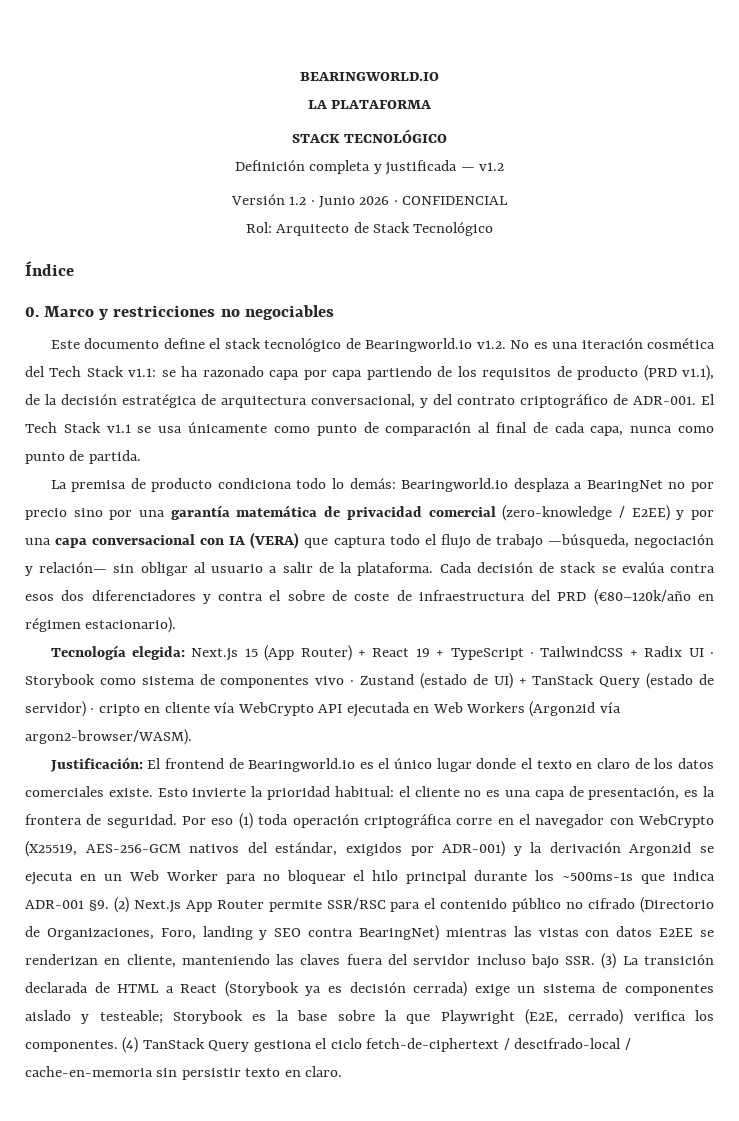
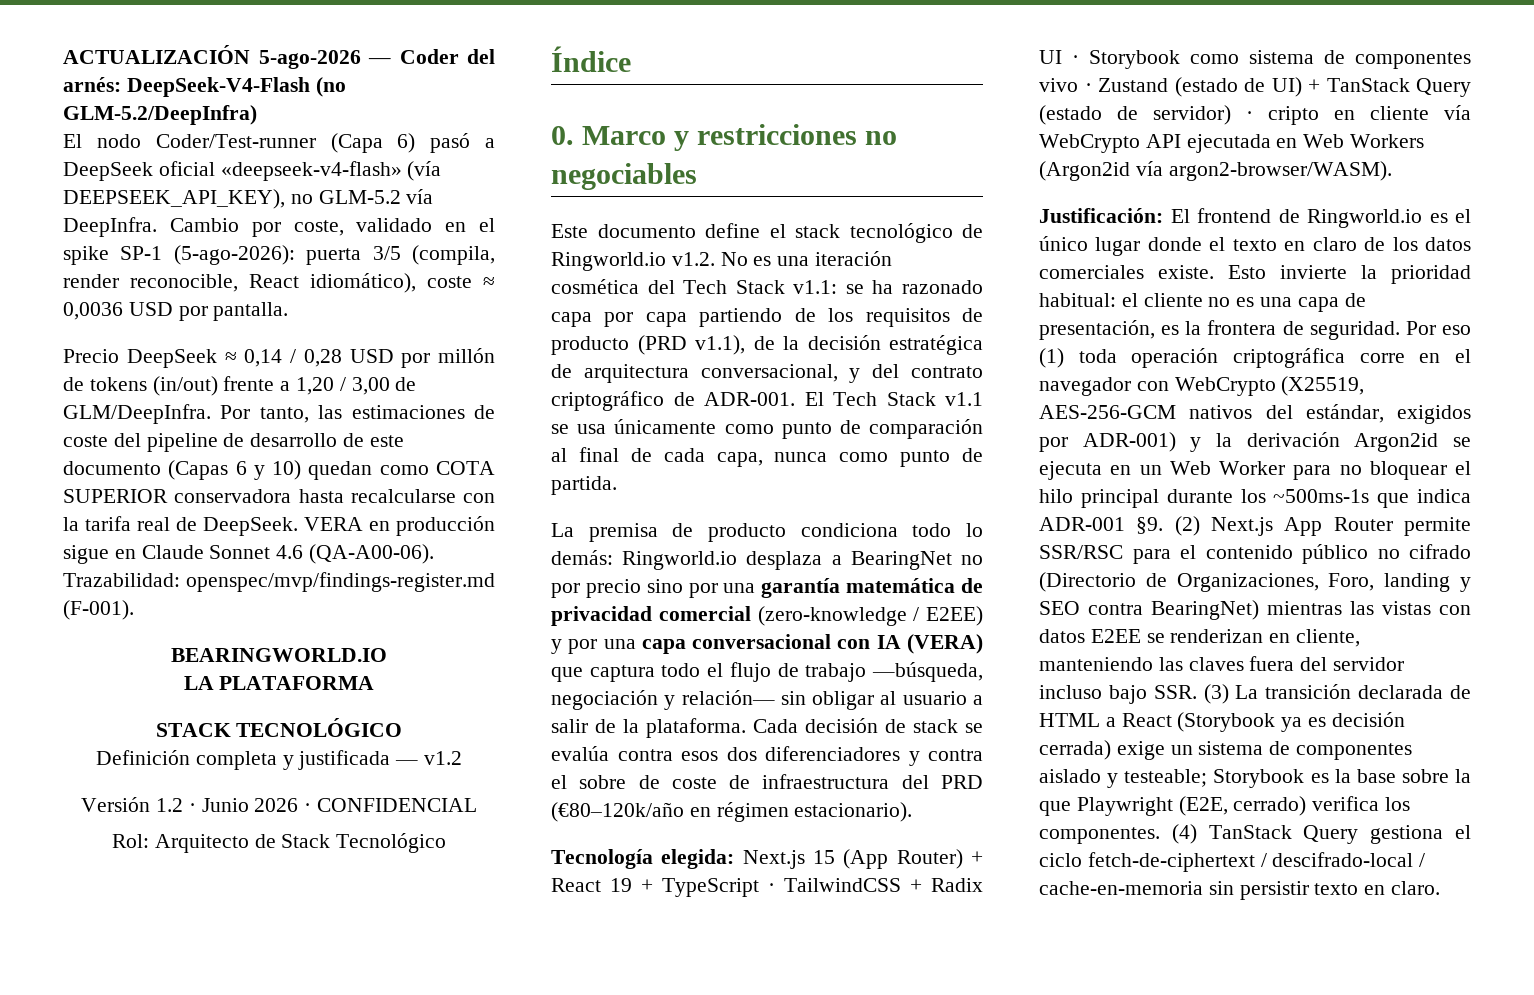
(300, 76) none -> [63,45,495,69] [63,77,346,97] [63,105,257,125] [63,133,495,153] [63,161,442,181] [63,189,434,209] [63,217,495,237] [63,245,495,265] [63,273,495,293] [63,302,289,321] [63,348,495,368] [63,376,417,396] [63,404,495,424] [63,433,404,452] [63,460,495,480] [63,489,495,503] [63,516,495,536] [63,544,435,564] [63,572,495,592] [63,600,134,620] ACTUALIZACIÓN 5-ago-2026 — Coder del arnés: DeepSeek-V4-Flash (no GLM-5.2/DeepInfra) // El nodo Coder/Test-runner (Capa 6) pasó a DeepSeek oficial «deepseek-v4-flash» (vía DEEPSEEK_API_KEY), no GLM-5.2 vía DeepInfra. Cambio por coste, validado en el spike SP-1 (5-ago-2026): puerta 3/5 (compila, render reconocible, React idiomático), coste ≈ 0,0036 USD por pantalla. // Precio DeepSeek ≈ 0,14 / 0,28 USD por millón de tokens (in/out) frente a 1,20 / 3,00 de GLM/DeepInfra. Por tanto, las estimaciones de coste del pipeline de desarrollo de este documento (Capas 6 y 10) quedan como COTA SUPERIOR conservadora hasta recalcularse con la tarifa real de DeepSeek. VERA en producción sigue en Claude Sonnet 4.6 (QA-A00-06). Trazabilidad: openspec/mvp/findings-register.md (F-001). //
[365,338,473,352] Bearingworld.io -> [551,252,666,271] Ringworld.io
[401,478,509,492] Bearingworld.io -> [622,551,738,570] Ringworld.io
[248,758,356,772] Bearingworld.io -> [1307,209,1422,228] Ringworld.io

